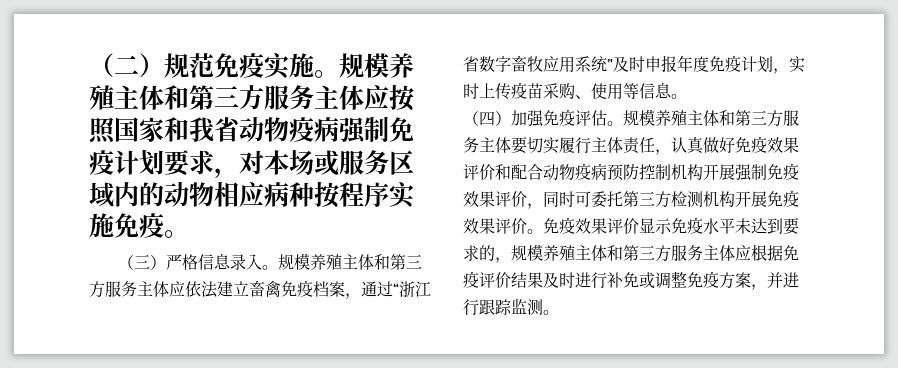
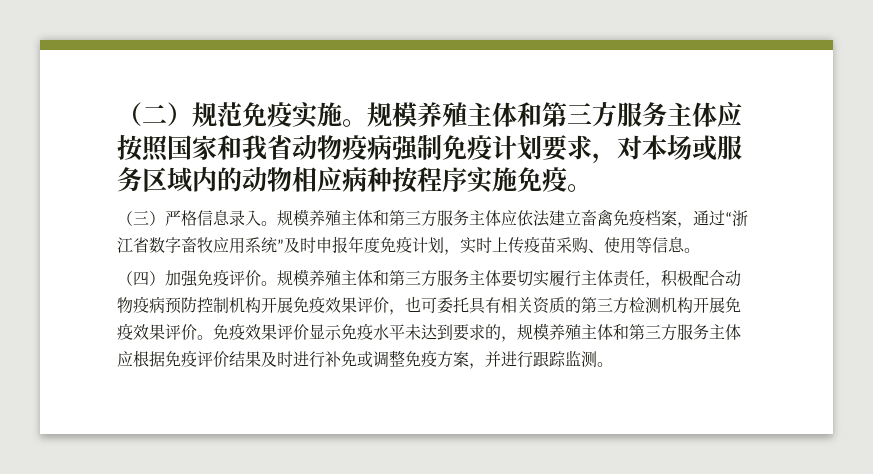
[591,110,607,126] 估 -> [245,270,261,286] 价
[671,136,799,154] [463,164,511,180] 认真做好免疫效果评价和 -> [661,270,693,287] 积极
[735,164,767,181] 强制 -> (293, 305) none
[543,191,623,208] 同时可委托 -> [405,296,581,314] 也可委托具有相关资质的

